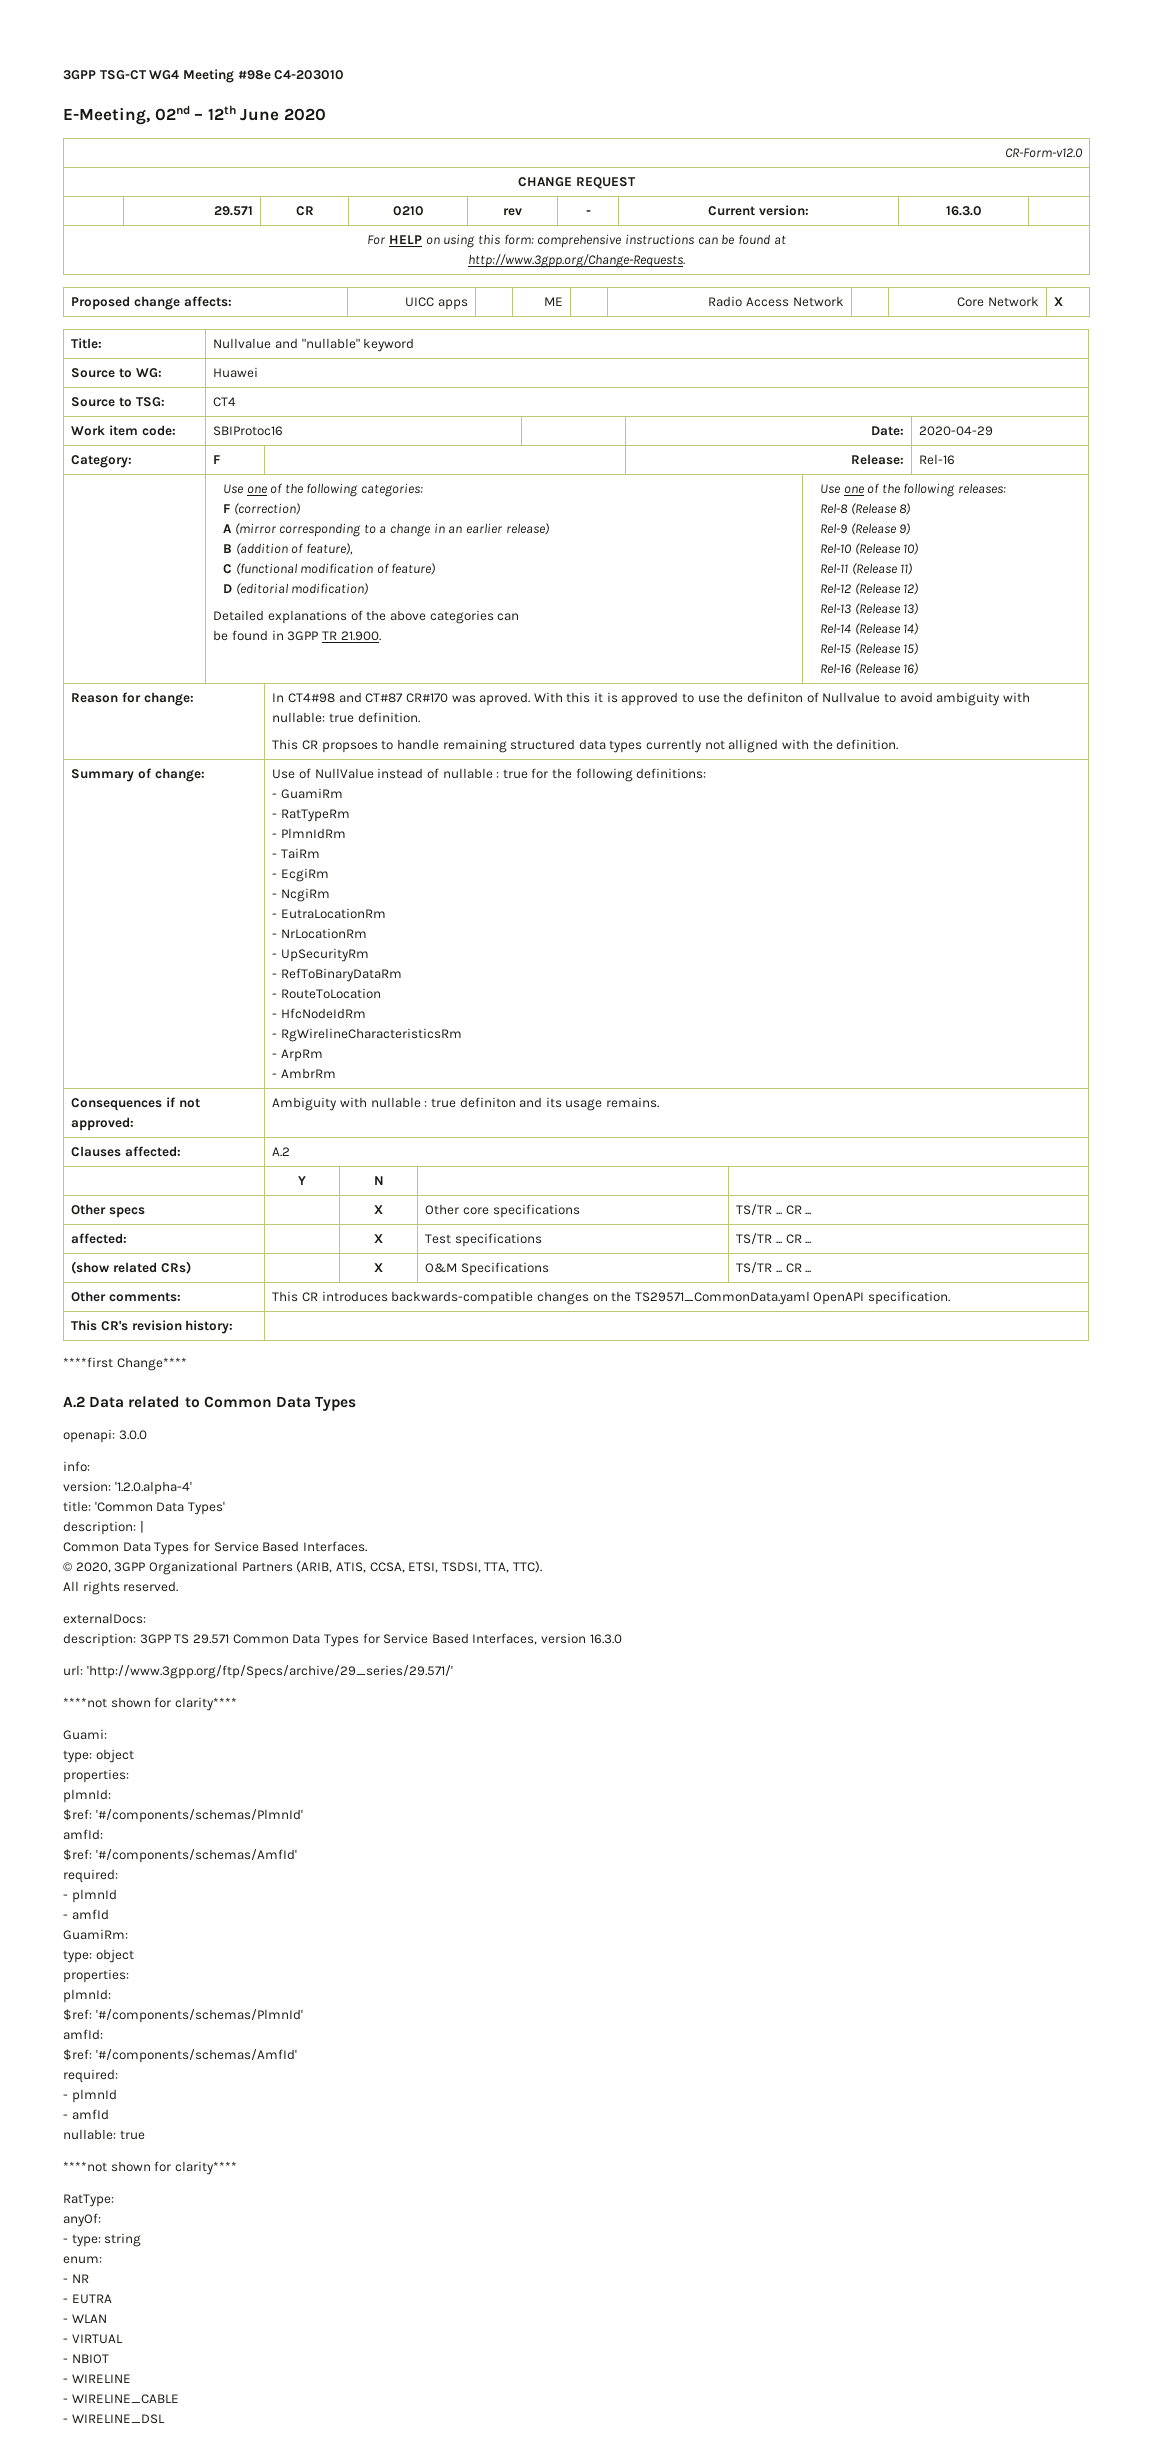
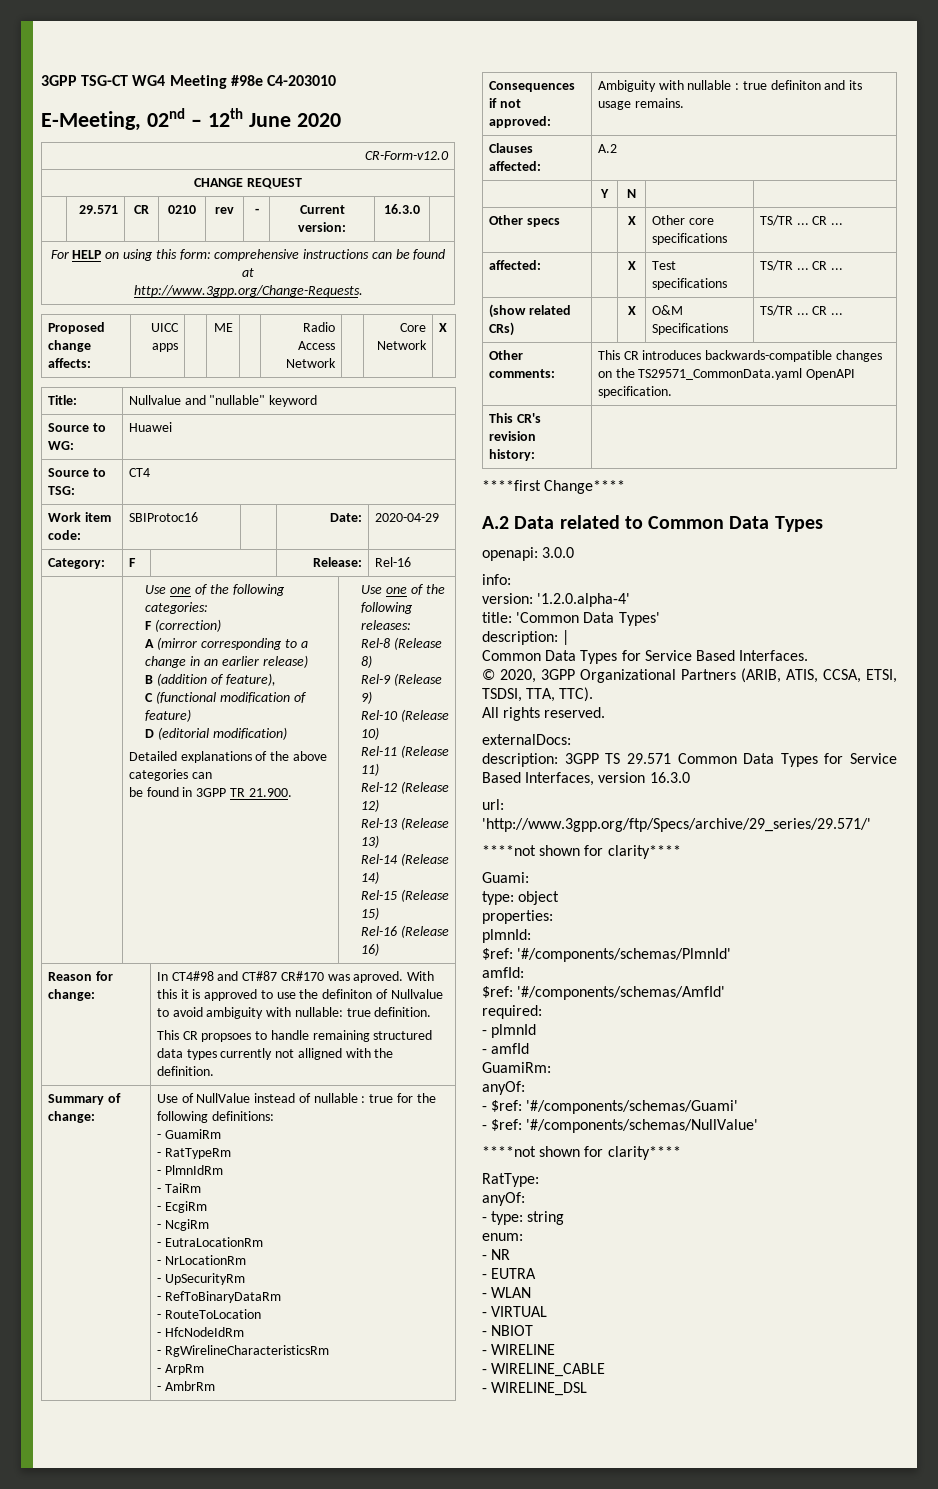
[63,1949,134,1963] [63,1969,129,1983] [63,1989,111,2003] [63,2009,303,2023] [63,2029,103,2040] [63,2049,297,2063] [63,2069,118,2083] [63,2089,117,2103] [63,2109,109,2120] [63,2129,145,2140] type: object // properties: // plmnId: // $ref: '#/components/schemas/PlmnId' // amfId: // $ref: '#/components/schemas/AmfId' // required: // - plmnId // - amfId // nullable: true -> [482,1081,525,1095] [482,1100,739,1114] [482,1119,759,1133] anyOf: // - $ref: '#/components/schemas/Guami' // - $ref: '#/components/schemas/NullValue'

